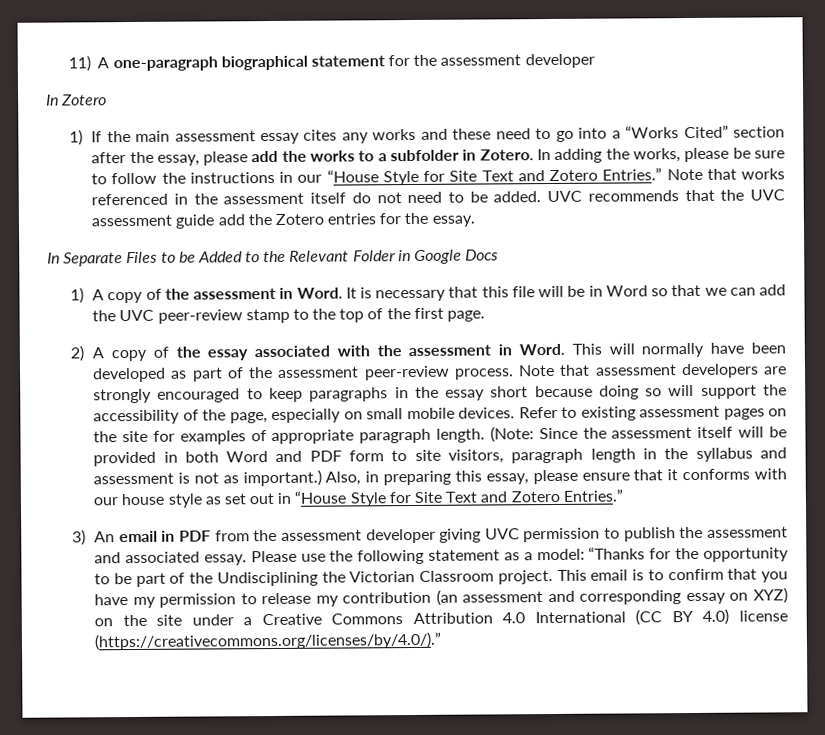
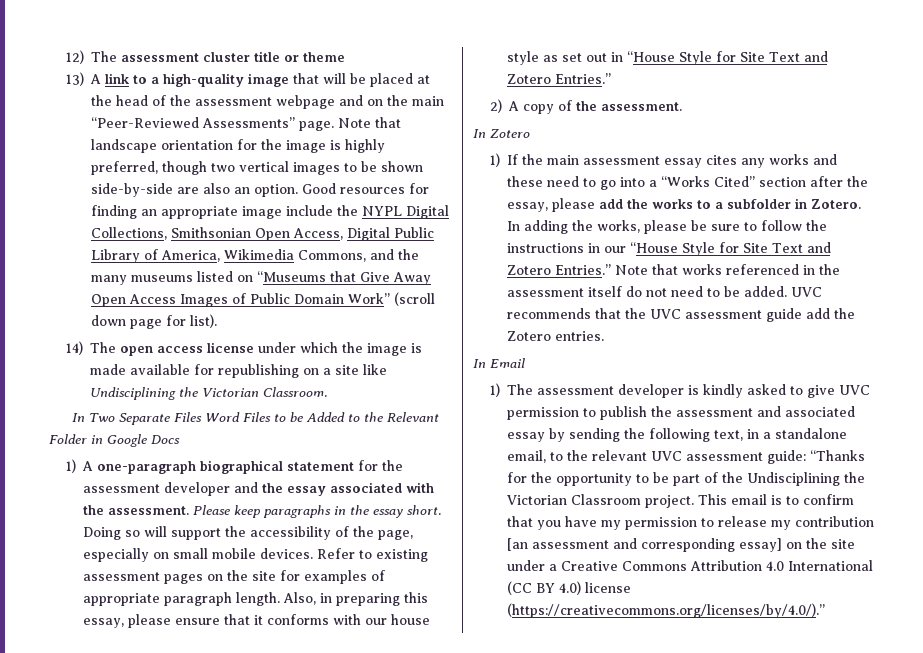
[67,55,91,72] 11) -> [65,50,345,64] [65,72,430,87] [90,95,444,109] [90,117,401,131] [90,139,385,153] [90,161,423,175] [90,183,429,197] [90,205,449,219] [90,227,434,241] [90,249,419,263] [90,271,431,285] [90,292,435,307] [90,314,217,329] [65,341,422,356] [89,364,387,378] [89,387,327,400] [72,412,440,425] [49,434,180,447] [65,459,76,473] 12) The assessment cluster title or theme // 13) A link to a high-quality image that will be placed at the head of the assessment webpage and on the main “Peer-Reviewed Assessments” page. Note that landscape orientation for the image is highly preferred, though two vertical images to be shown side-by-side are also an option. Good resources for finding an appropriate image include the NYPL Digital Collections, Smithsonian Open Access, Digital Public Library of America, Wikimedia Commons, and the many museums listed on “Museums that Give Away Open Access Images of Public Domain Work” (scroll down page for list). // 14) The open access license under which the image is made available for republishing on a site like Undisciplining the Victorian Classroom. // In Two Separate Files Word Files to be Added to the Relevant Folder in Google Docs // 1)
(595, 61) none -> [233,482,434,496] [82,505,441,518] [82,526,413,540] [82,548,428,562] [82,570,385,584] [82,592,428,606] [82,614,430,628] [506,51,828,65] [506,73,611,84] [489,99,682,114] and the essay associated with the assessment. Please keep paragraphs in the essay short. Doing so will support the accessibility of the page, especially on small mobile devices. Refer to existing assessment pages on the site for examples of appropriate paragraph length. Also, in preparing this essay, please ensure that it conforms with our house style as set out in “House Style for Site Text and Zotero Entries.” // 2) A copy of the assessment.
[327,212,475,227] [47,249,500,267] [69,284,786,304] [92,307,486,324] [69,342,787,362] [92,363,787,383] [93,384,787,404] [93,405,788,425] [93,426,787,445] [93,447,787,467] [93,468,787,487] [93,488,623,508] [71,528,482,546] entries for the essay. // In Separate Files to be Added to the Relevant Folder in Google Docs // 1) A copy of the assessment in Word. It is necessary that this file will be in Word so that we can add the UVC peer-review stamp to the top of the first page. // 2) A copy of the essay associated with the assessment in Word. This will normally have been developed as part of the assessment peer-review process. Note that assessment developers are strongly encouraged to keep paragraphs in the essay short because doing so will support the accessibility of the page, especially on small mobile devices. Refer to existing assessment pages on the site for examples of appropriate paragraph length. (Note: Since the assessment itself will be provided in both Word and PDF form to site visitors, paragraph length in the syllabus and assessment is not as important.) Also, in preparing this essay, please ensure that it conforms with our house style as set out in “House Style for Site Text and Zotero Entries.” // 3) An email in PDF from the assessment developer giving -> [554,331,604,341] [473,358,525,368] [489,383,835,398] entries. // In Email // 1) The assessment developer is kindly asked to give
[203,548,585,566] essay. Please use the following statement as a model: -> [506,428,847,442] [506,450,806,464] essay by sending the following text, in a standalone email, to the relevant UVC assessment guide:
[435,589,458,606] (an -> [506,538,528,551] [an
[685,587,789,605] essay on XYZ) -> [738,538,782,552] essay]

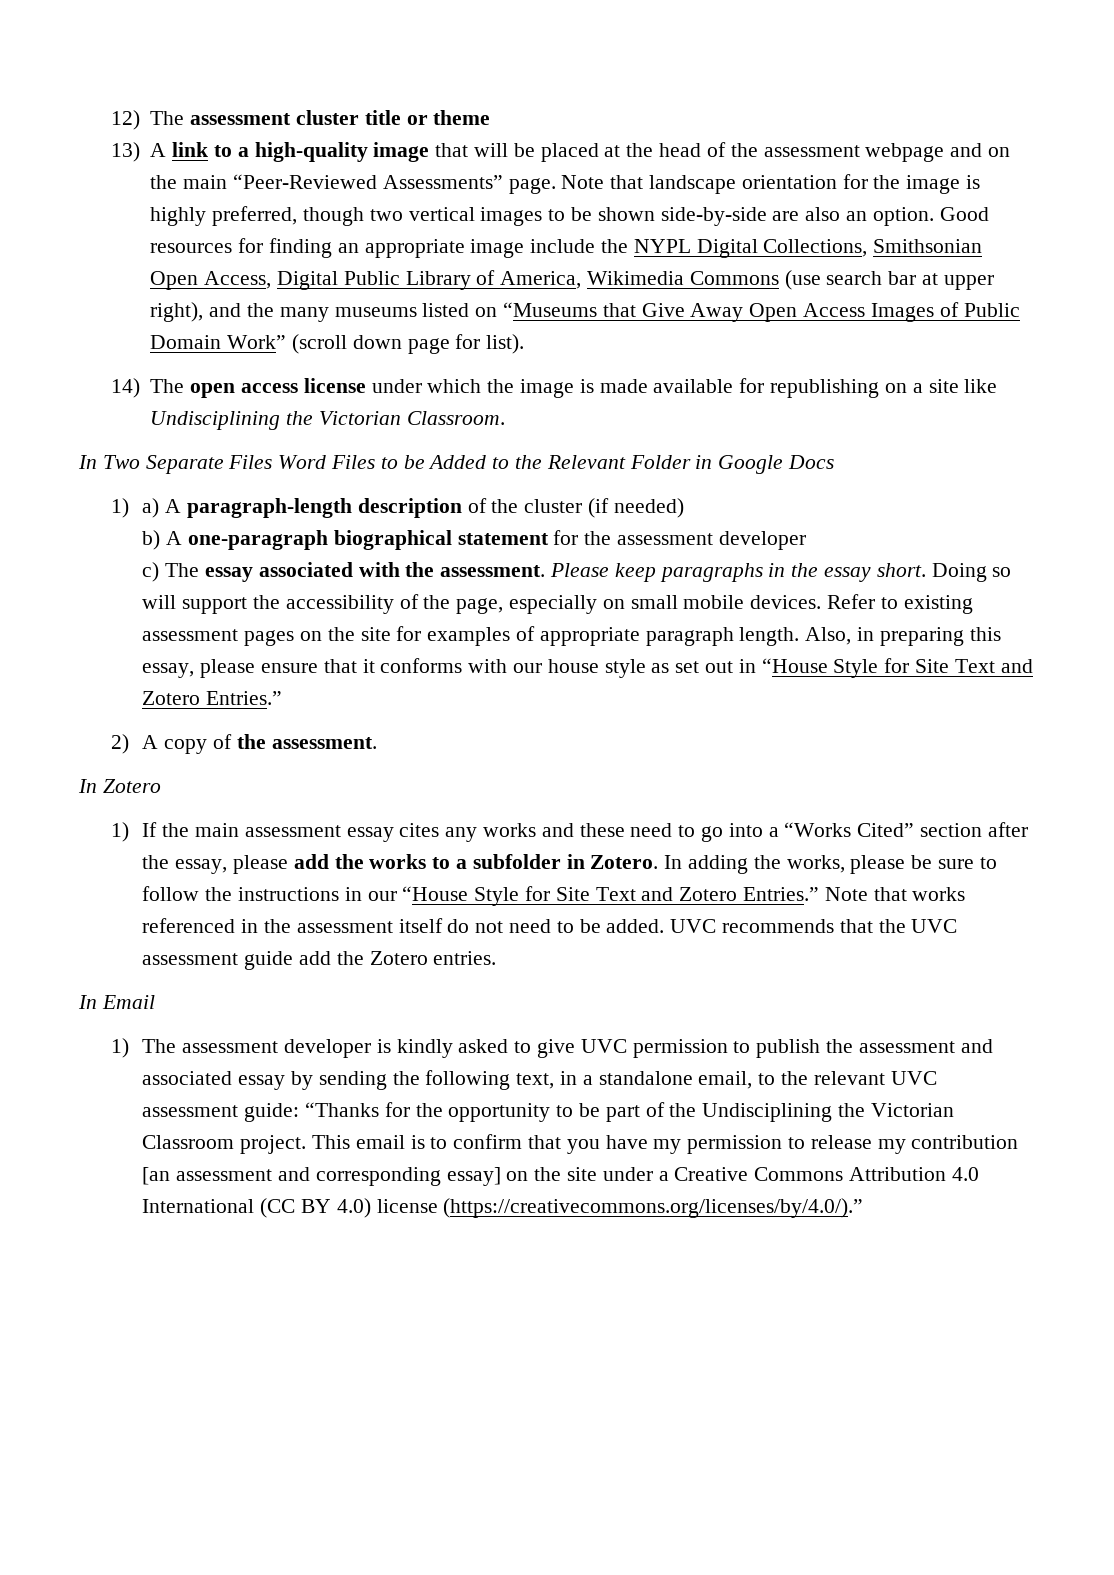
[297,250,366,262] Commons, -> [689,270,994,290] [150,302,204,322] Commons (use search bar at upper right),
(76, 466) none -> [142,498,684,518] [142,530,161,550] a) A paragraph-length description of the cluster (if needed) // b)
[233,482,283,493] and the -> [142,562,200,582] // c) The

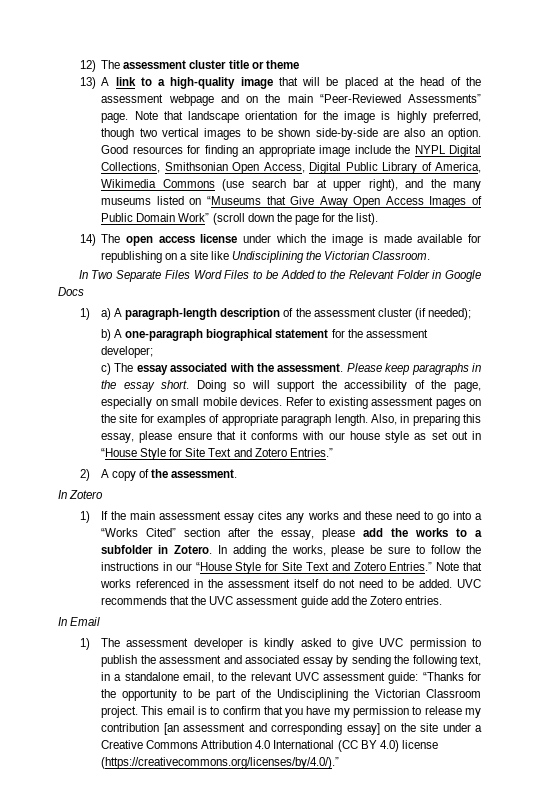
(402, 342) none -> [276,213,292,222] the
(481, 341) none -> [338,213,354,222] the
(519, 506) none -> [313,308,376,317] assessment
[613,498,684,518] needed) -> [427,308,471,320] needed);
[718,531,806,550] developer -> [101,346,154,358] developer;

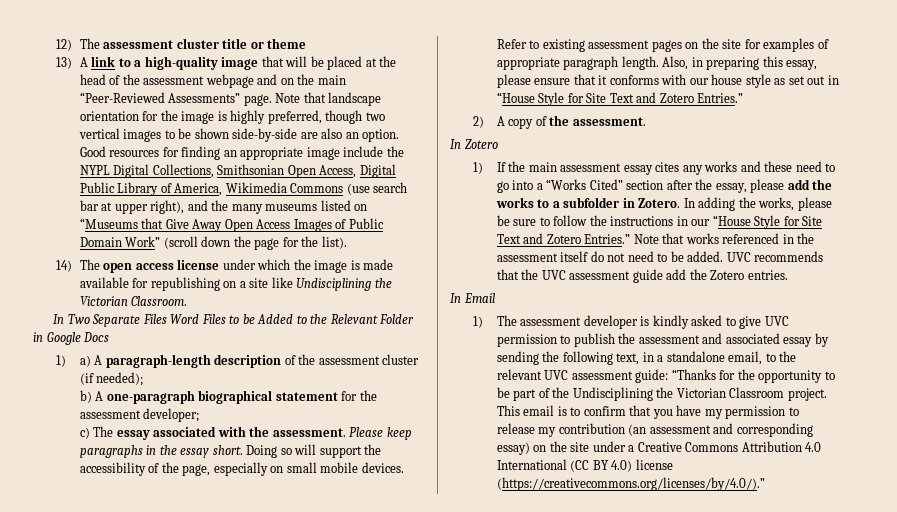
[163,723,179,735] [an -> [628,424,647,436] (an
[346,723,380,735] essay] -> [496,442,530,455] essay)

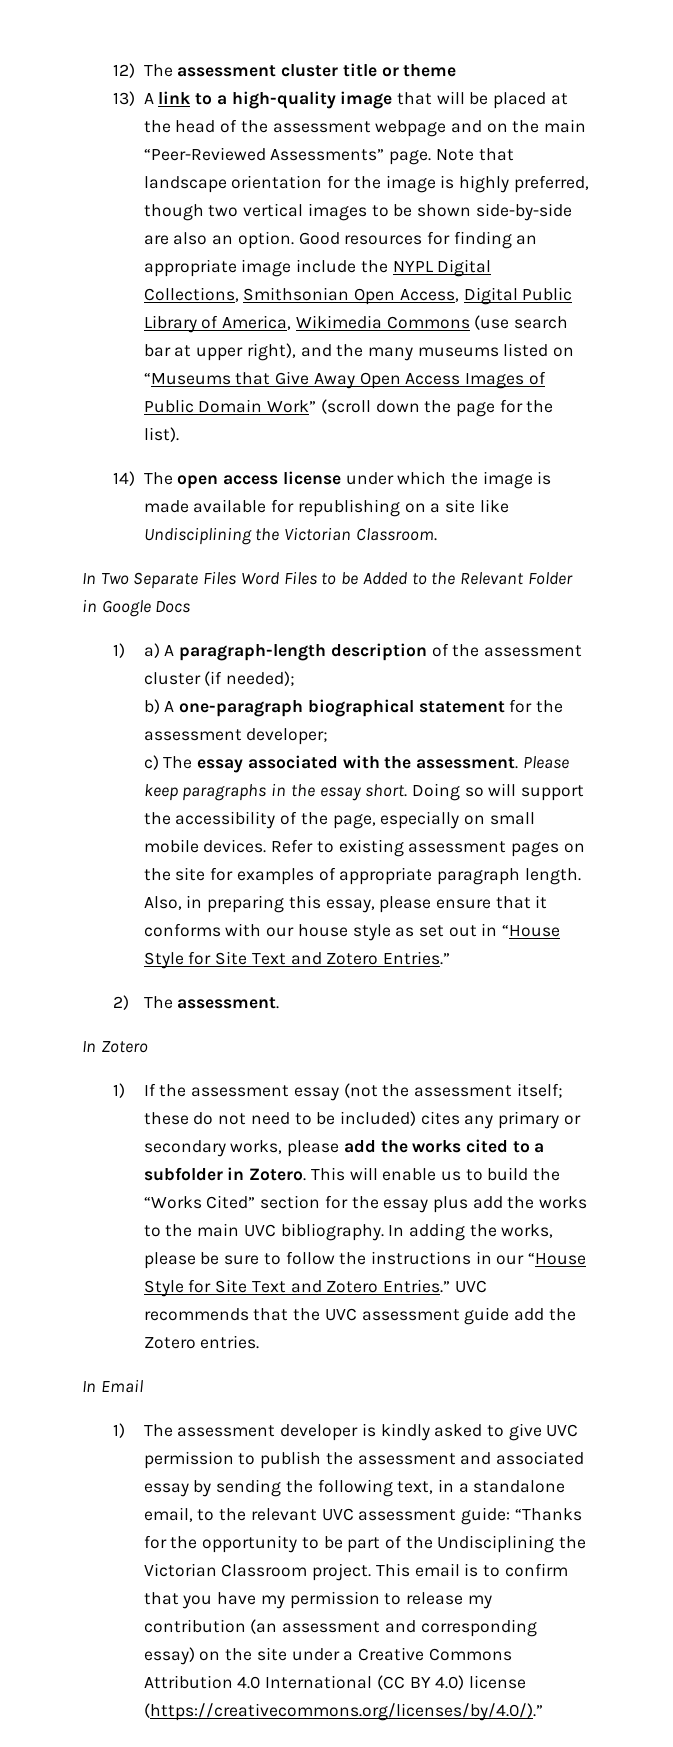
[496,115,570,129] A copy of the -> [143,996,173,1009] The
[528,162,557,172] main -> (187, 1090) none
[655,161,836,175] [496,179,747,193] cites any works and these need to go into a “Works Cited” section after the essay, -> [343,1083,563,1098] [143,1111,581,1129] [143,1140,283,1157] (not the assessment itself; these do not need to be included) cites any primary or secondary works,
(534, 202) none -> [466,1139,509,1153] cited
(681, 203) none -> [310,1167,561,1181] [143,1195,588,1213] [143,1223,384,1241] This will enable us to build the “Works Cited” section for the essay plus add the works to the main UVC bibliography.
[633,233,815,244] [496,251,724,262] Note that works referenced in the assessment itself do not need to be added. -> (451, 1286) none

